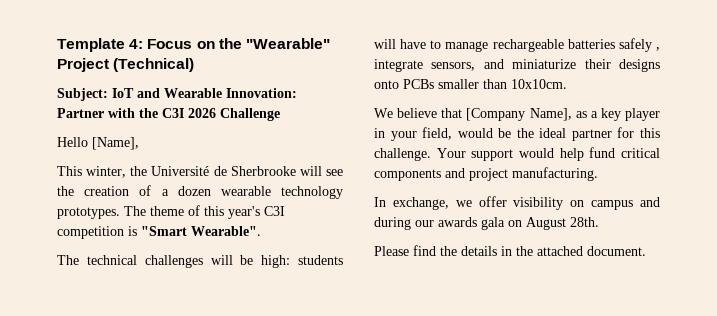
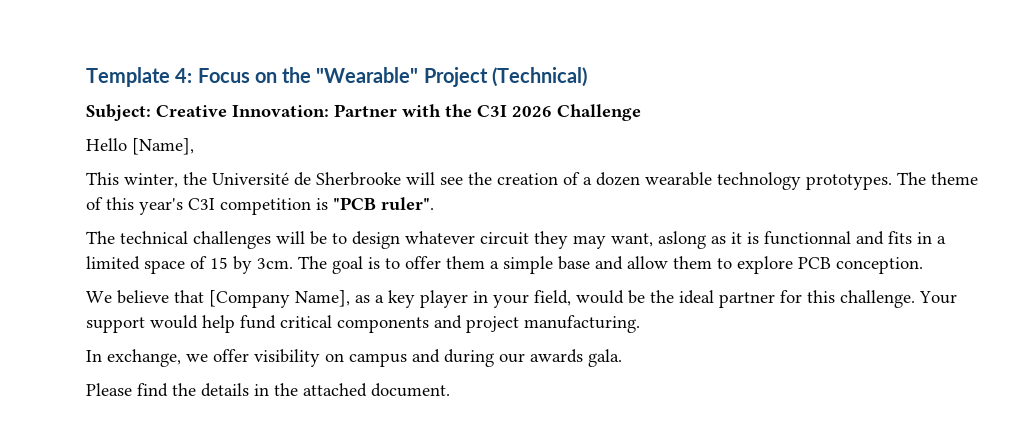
[112,88,222,98] IoT and Wearable -> [156,105,227,117] Creative
[141,226,261,236] "Smart Wearable". -> [333,197,434,211] "PCB ruler".
[261,255,344,268] [374,38,660,52] [374,59,660,72] [374,79,567,89] high: students will have to manage rechargeable batteries safely , integrate sensors, and miniaturize their designs onto PCBs smaller than 10x10cm. -> [332,231,946,249] [86,256,923,274] to design whatever circuit they may want, aslong as it is functionnal and fits in a limited space of 15 by 3cm. The goal is to offer them a simple base and allow them to explore PCB conception.
[481,217,599,230] gala on August 28th. -> [588,349,622,367] gala.

